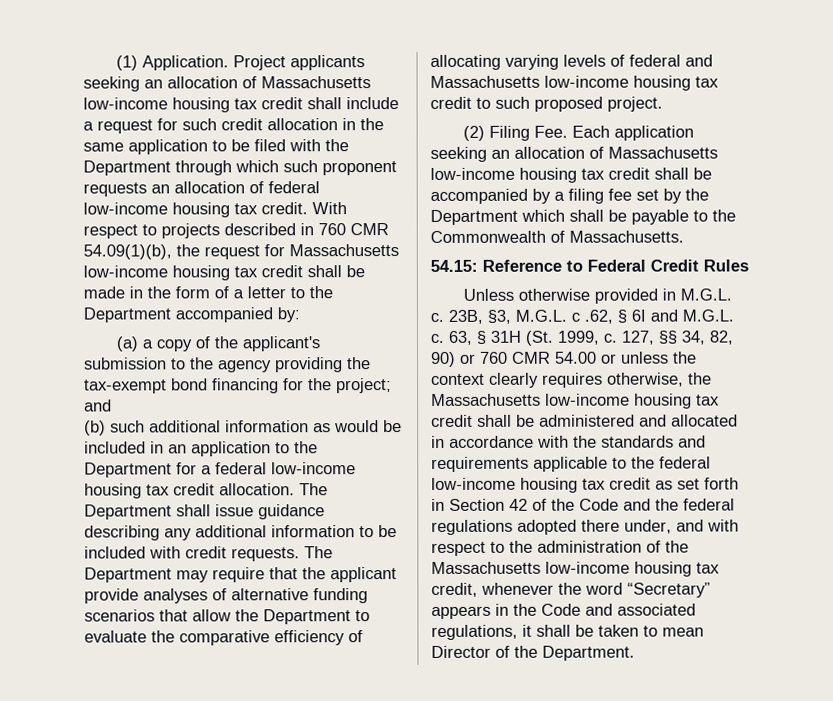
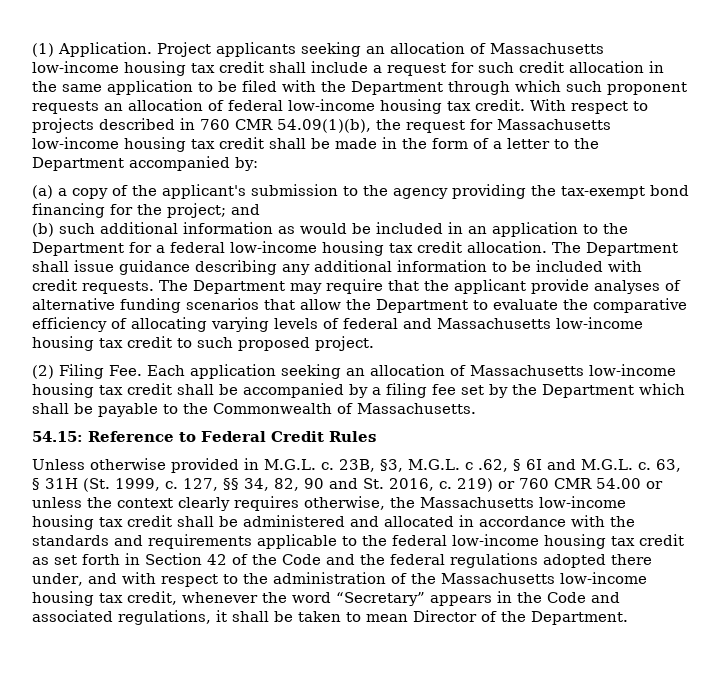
[431,351,456,367] 90) -> [304,478,493,492] 90 and St. 2016, c. 219)

